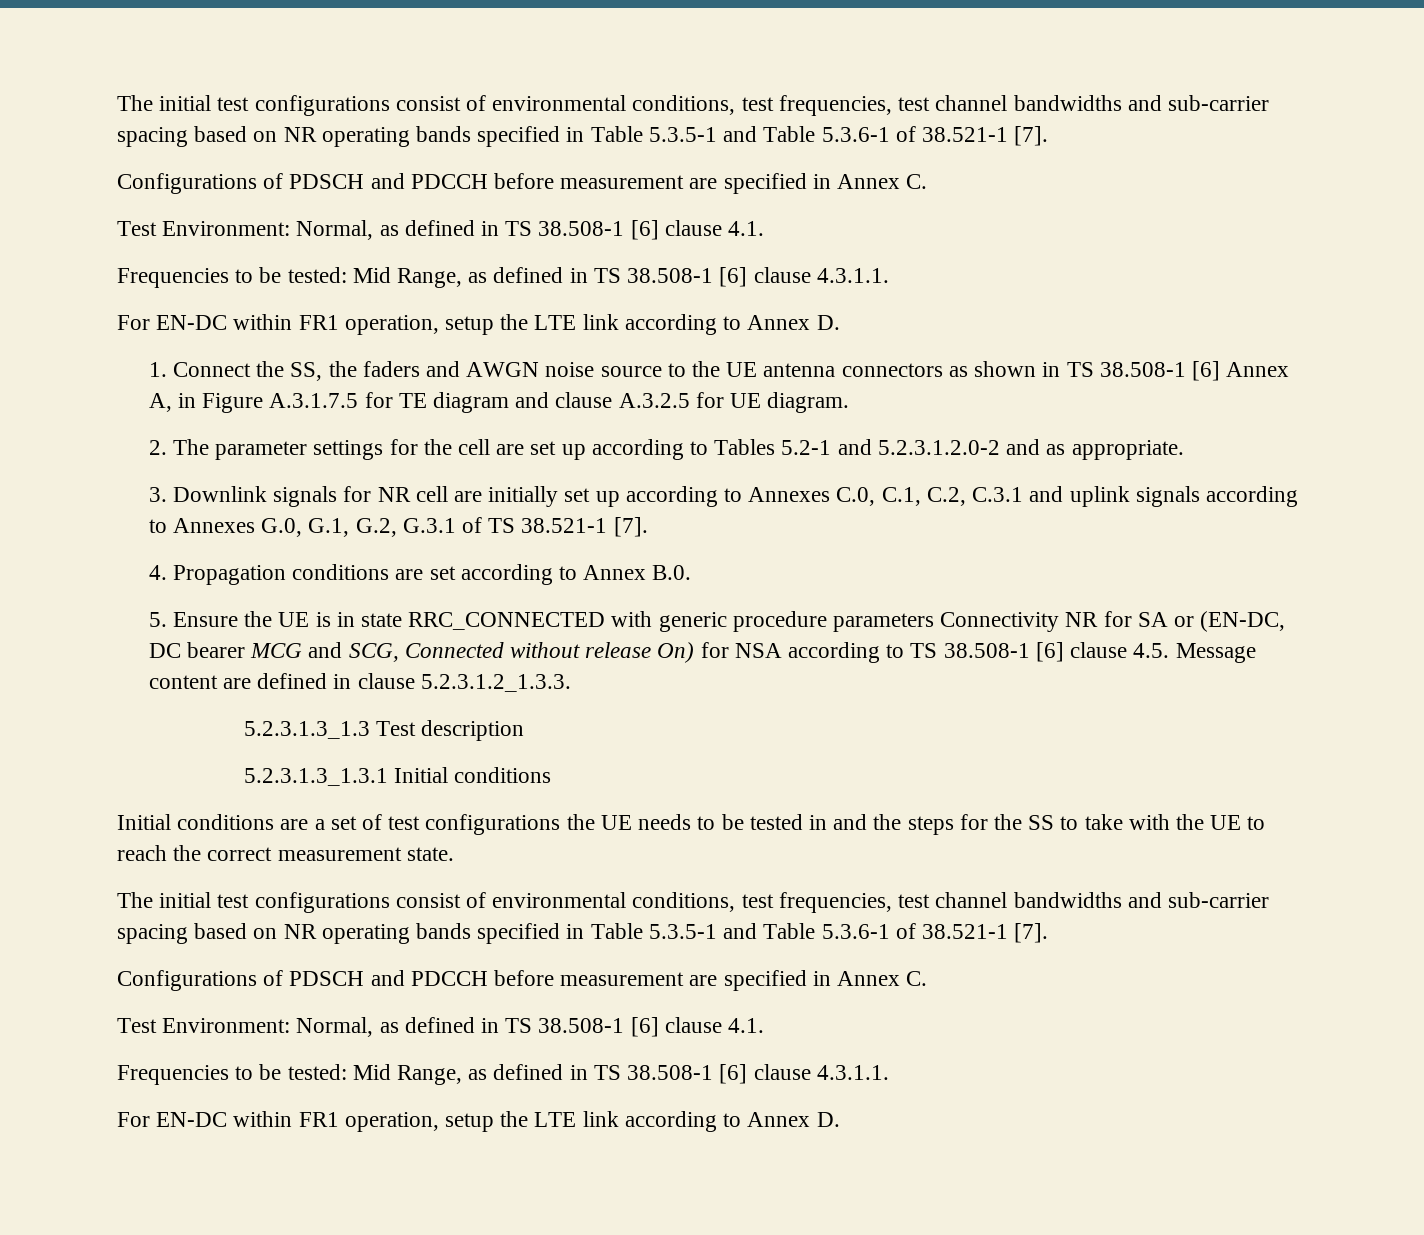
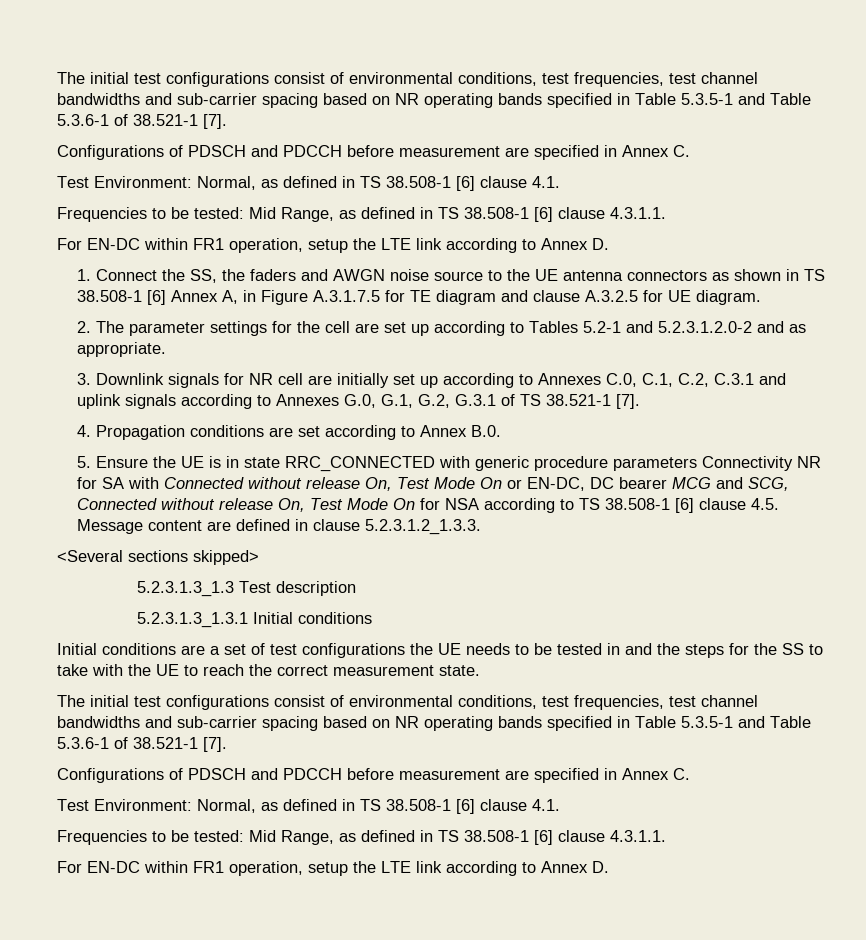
[1174,611,1286,632] or (EN-DC, -> [127,477,585,491] with Connected without release On, Test Mode On or EN-DC,
[657,642,695,663] On) -> [277,498,415,512] On, Test Mode On
(571, 683) none -> [57,550,259,565] // <Several sections skipped>

